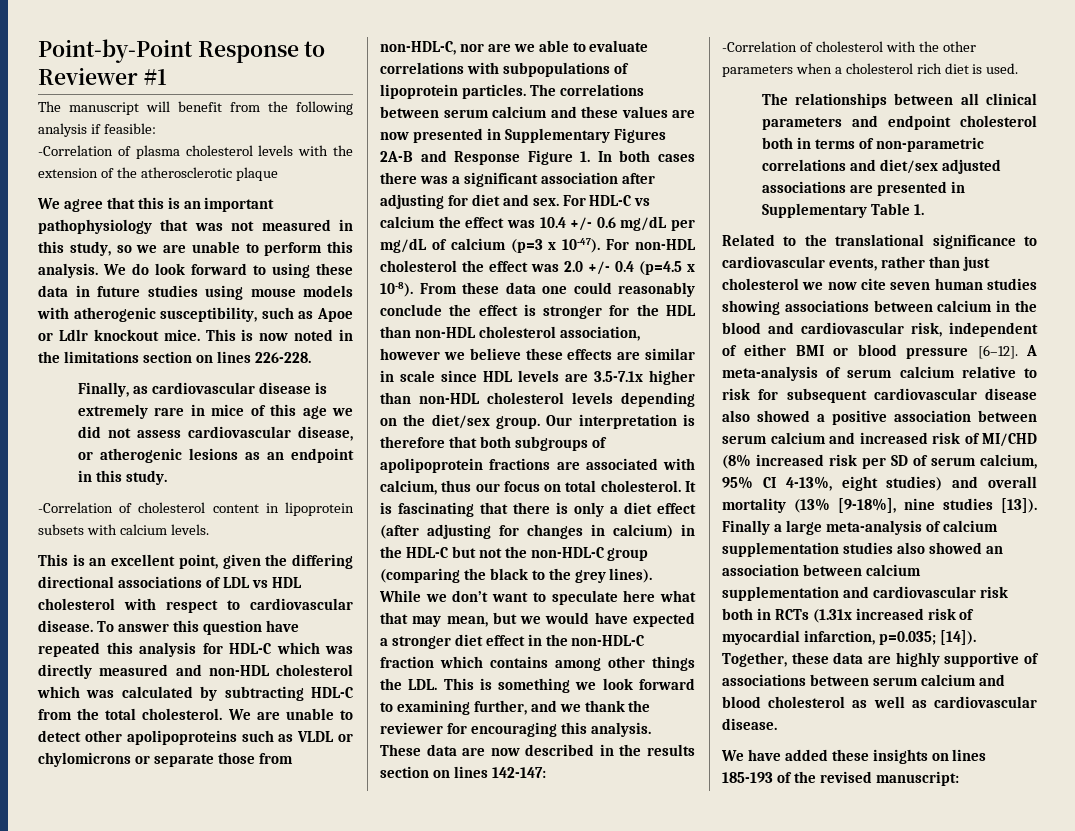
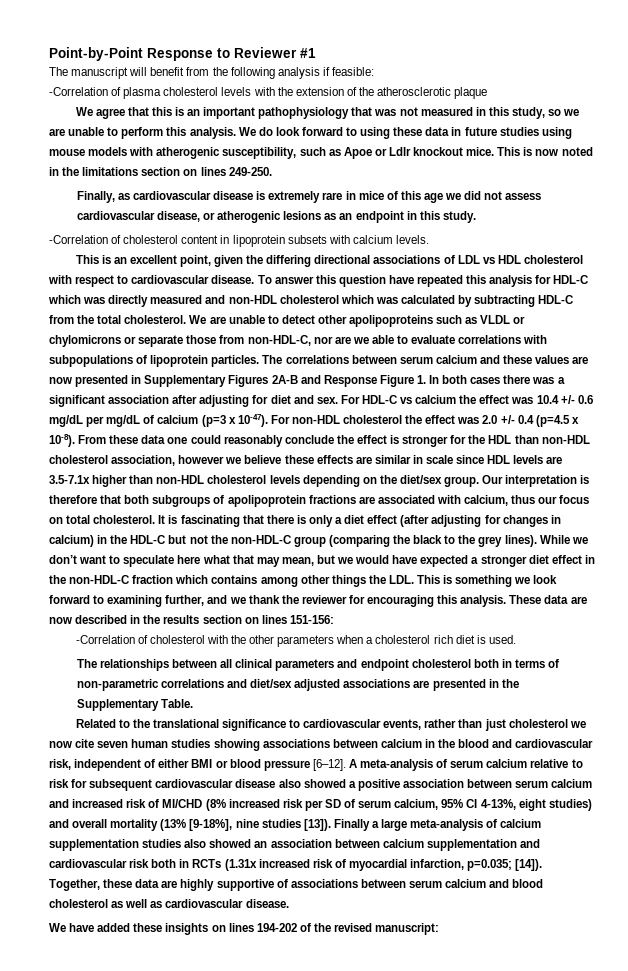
[254,352,311,363] 226-228. -> [228,167,272,176] 249-250.
[491,767,546,778] 142-147: -> [289,615,334,624] 151-156:
[761,203,924,218] Supplementary Table 1. -> [501,679,519,688] [76,699,193,711] the Supplementary Table.
[722,772,773,783] 185-193 -> [256,923,297,932] 194-202

